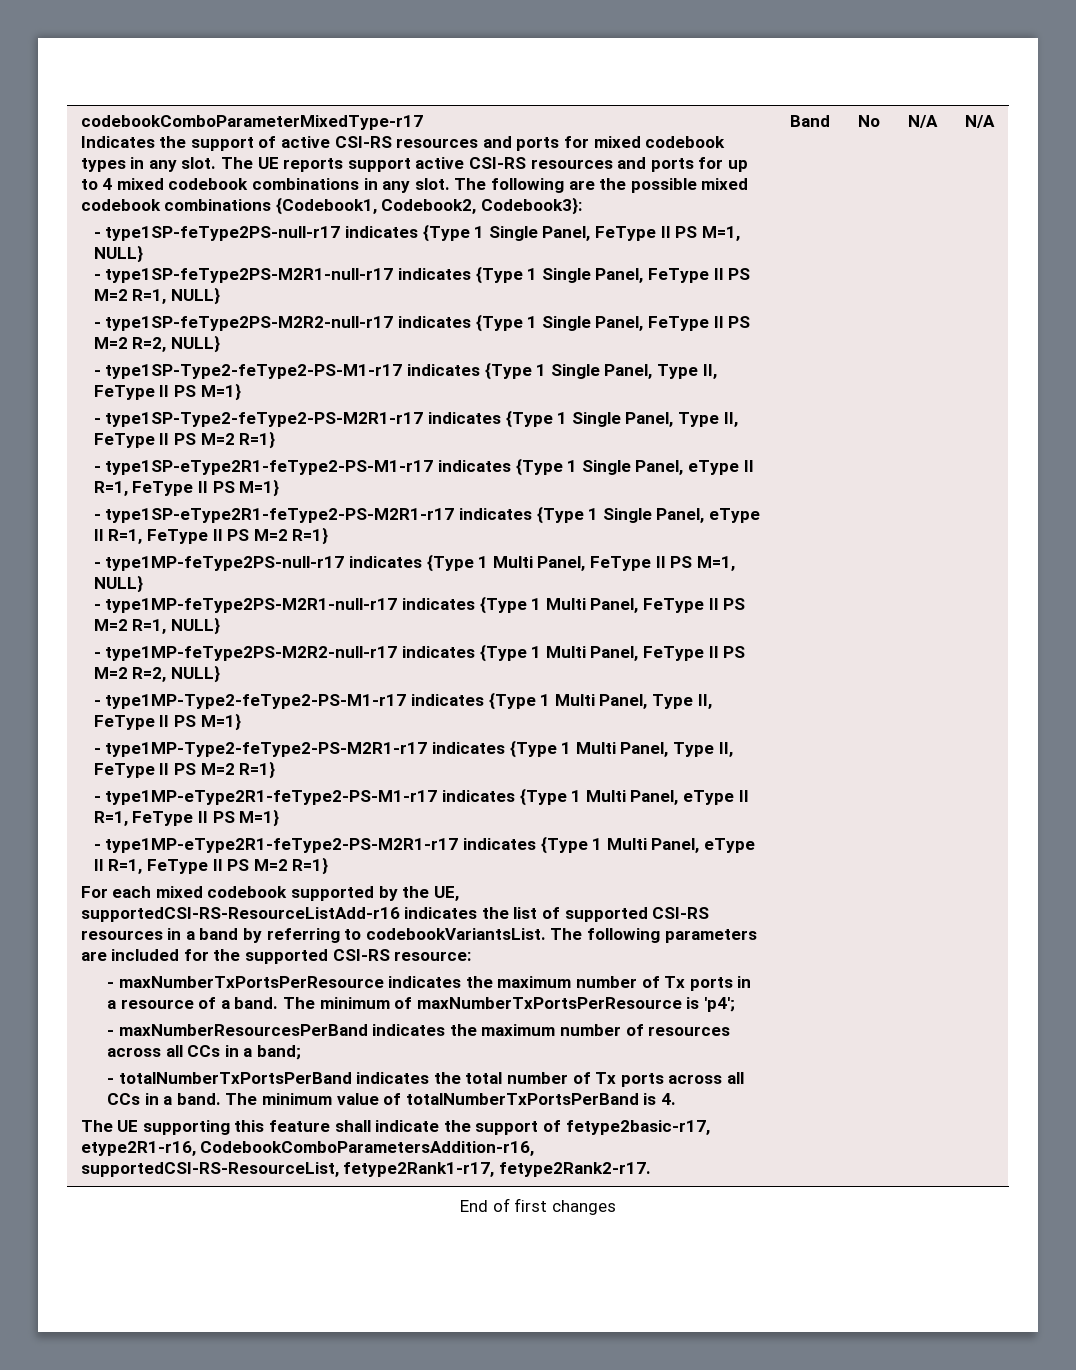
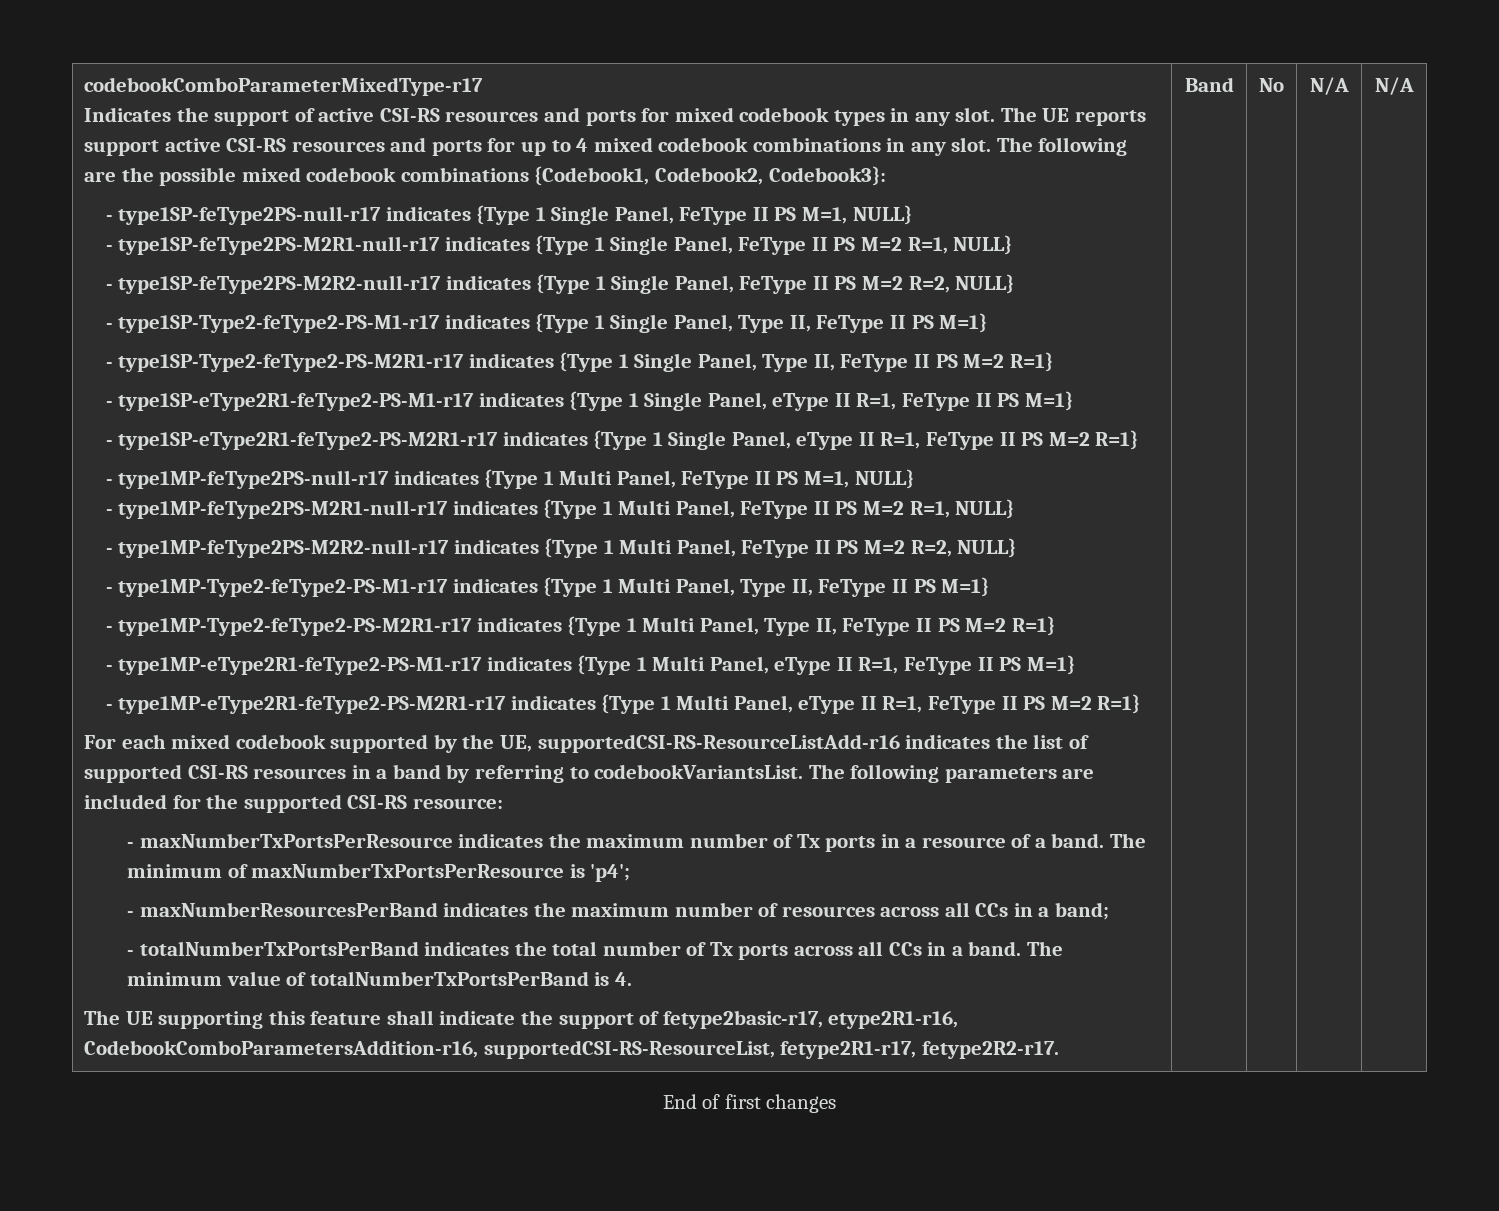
[343,1162,651,1177] fetype2Rank1-r17, fetype2Rank2-r17. -> [780,1041,1059,1059] fetype2R1-r17, fetype2R2-r17.

